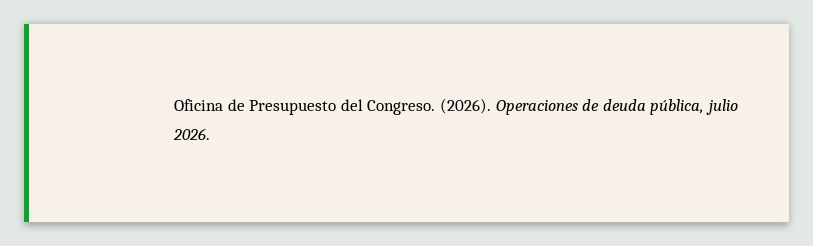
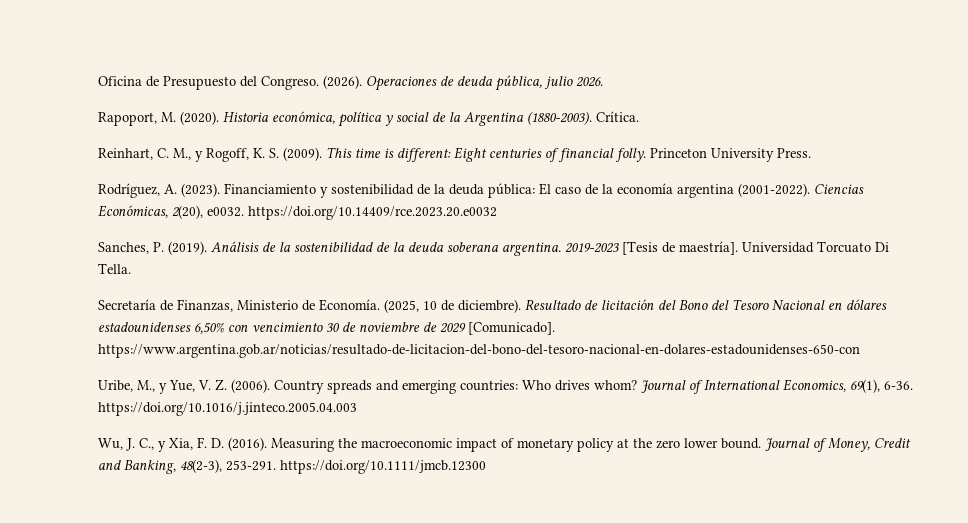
(211, 134) none -> [97,111,639,127] [97,147,811,162] [97,183,864,198] [97,205,497,220] [97,241,889,256] [97,263,131,274] [97,299,887,313] [97,322,555,335] [97,344,860,358] [97,379,913,394] [97,402,357,416] [97,437,911,452] [97,459,486,474] // Rapoport, M. (2020). Historia económica, política y social de la Argentina (1880-2003). Crítica. // Reinhart, C. M., y Rogoff, K. S. (2009). This time is different: Eight centuries of financial folly. Princeton University Press. // Rodríguez, A. (2023). Financiamiento y sostenibilidad de la deuda pública: El caso de la economía argentina (2001-2022). Ciencias Económicas, 2(20), e0032. https://doi.org/10.14409/rce.2023.20.e0032 // Sanches, P. (2019). Análisis de la sostenibilidad de la deuda soberana argentina. 2019-2023 [Tesis de maestría]. Universidad Torcuato Di Tella. // Secretaría de Finanzas, Ministerio de Economía. (2025, 10 de diciembre). Resultado de licitación del Bono del Tesoro Nacional en dólares estadounidenses 6,50% con vencimiento 30 de noviembre de 2029 [Comunicado]. https://www.argentina.gob.ar/noticias/resultado-de-licitacion-del-bono-del-tesoro-nacional-en-dolares-estadounidenses-650-con // Uribe, M., y Yue, V. Z. (2006). Country spreads and emerging countries: Who drives whom? Journal of International Economics, 69(1), 6-36. https://doi.org/10.1016/j.jinteco.2005.04.003 // Wu, J. C., y Xia, F. D. (2016). Measuring the macroeconomic impact of monetary policy at the zero lower bound. Journal of Money, Credit and Banking, 48(2-3), 253-291. https://doi.org/10.1111/jmcb.12300

